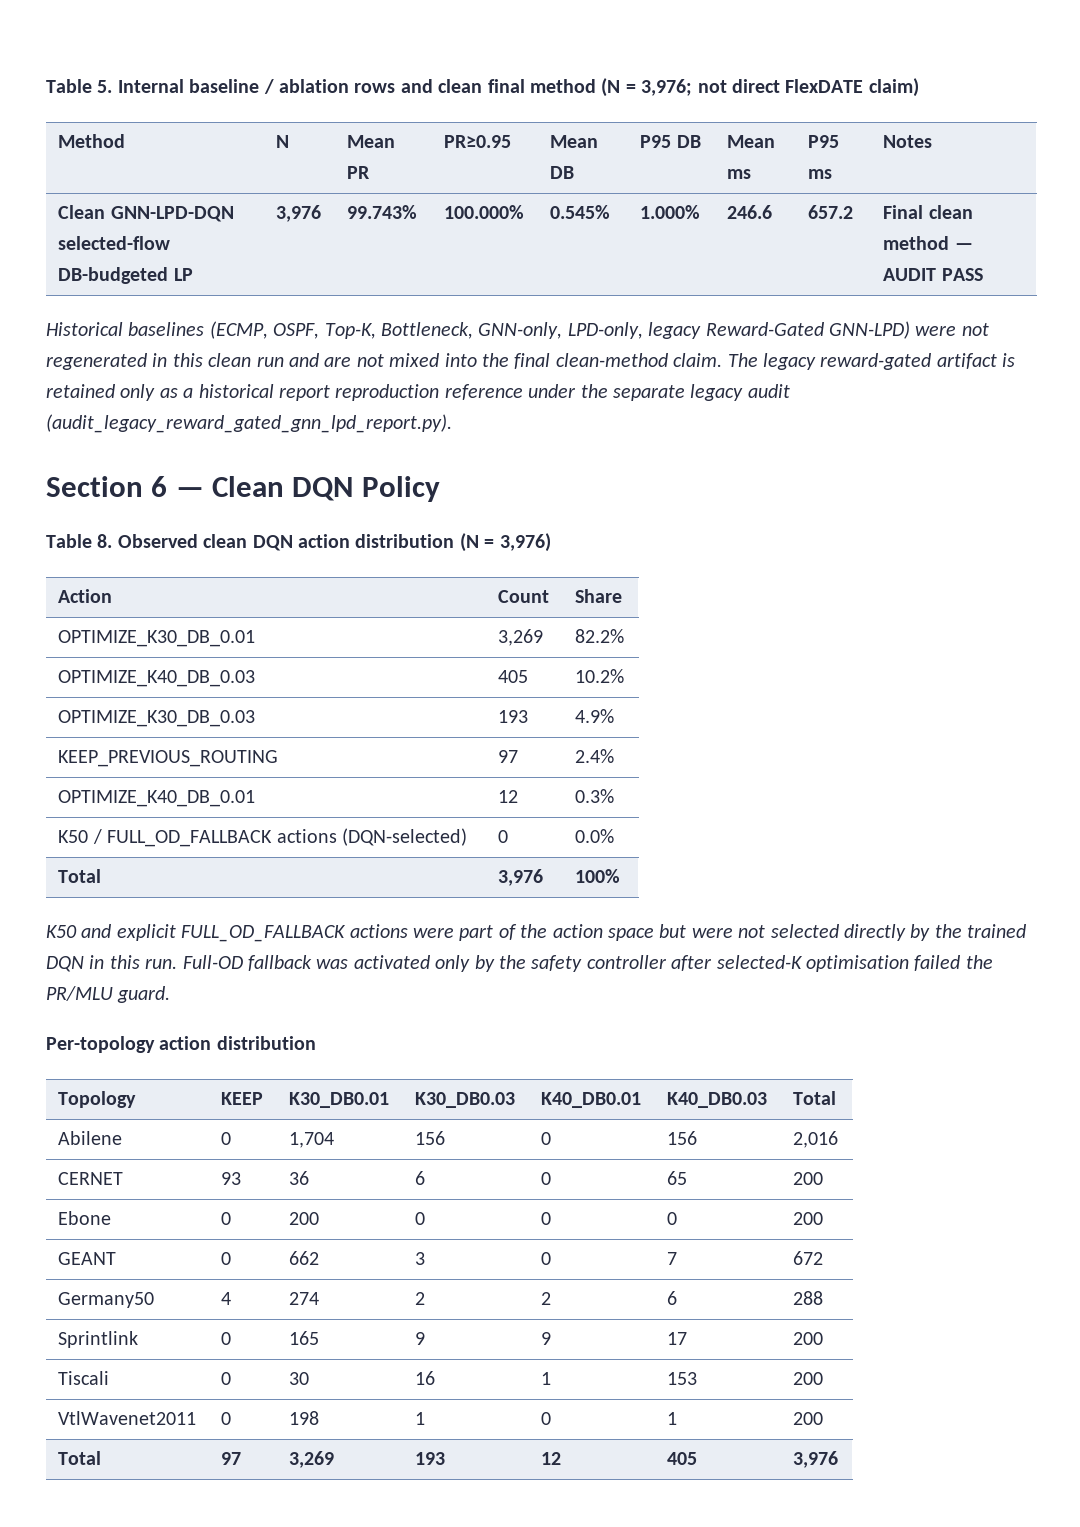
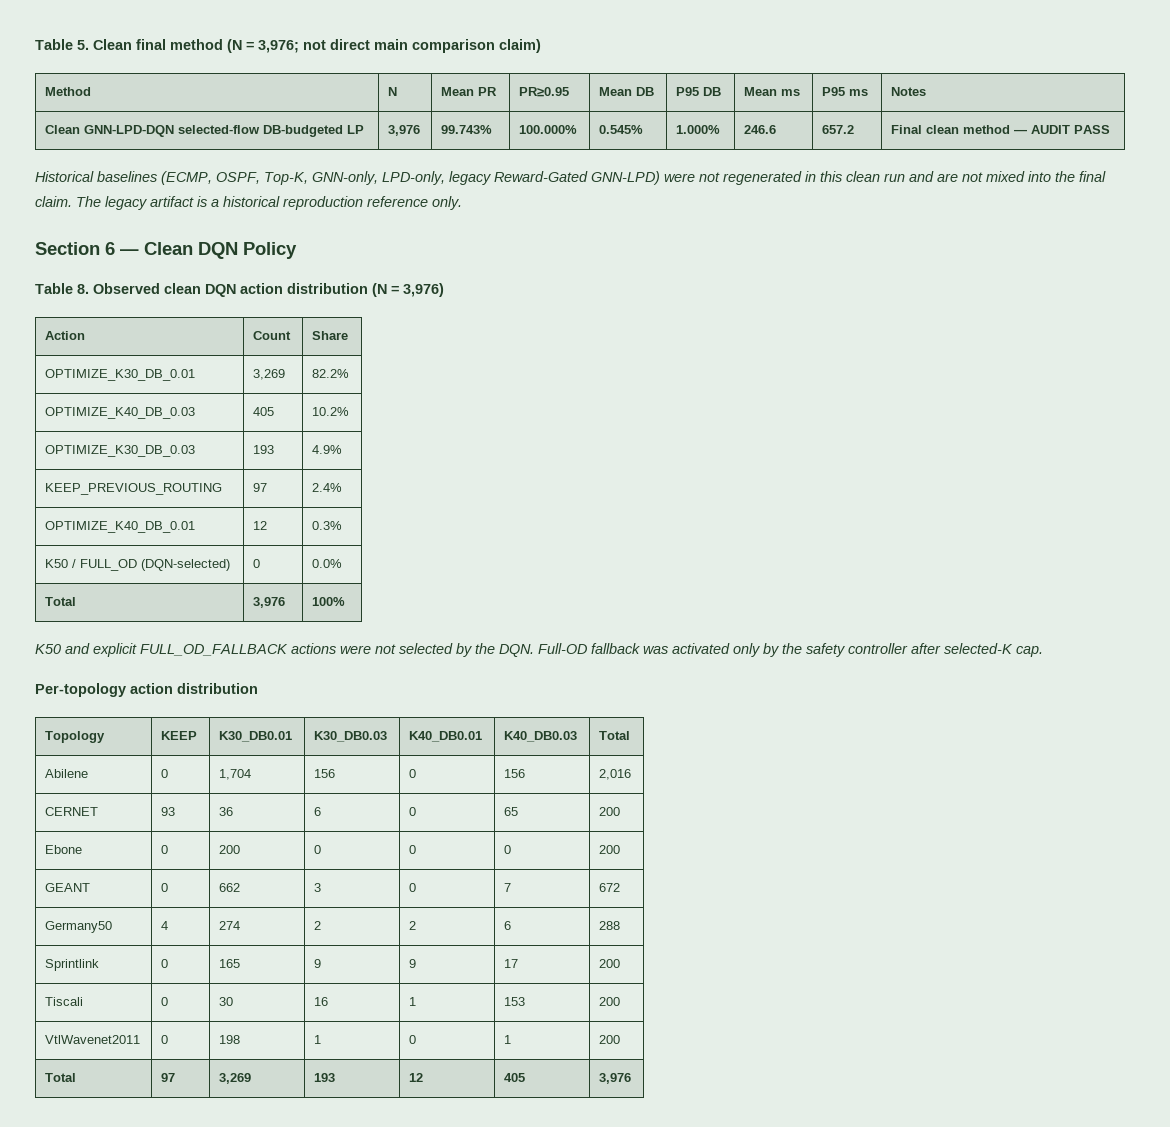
[117,79,483,94] Internal baseline / ablation rows and clean -> [93,39,132,50] Clean
[785,79,864,93] FlexDATE -> [374,39,495,53] main comparison
[381,322,473,339] Bottleneck, -> (308, 178) none
[555,353,668,367] clean-method -> (1106, 176) none
[820,353,932,370] reward-gated -> (147, 203) none
[46,384,178,401] retained only as -> (207, 201) none
[279,385,330,401] report -> (280, 201) none
[528,384,790,401] [46,414,452,433] under the separate legacy audit (audit_legacy_reward_gated_gnn_lpd_report.py). -> [432,196,462,210] only.
[107,829,337,847] FULL_OD_FALLBACK actions -> [80,559,138,571] FULL_OD
[459,924,733,941] part of the action space but were -> (371, 649) none
[843,924,1027,941] [46,955,178,972] directly by the trained DQN in this run. -> [456,643,534,657] by the DQN.
[805,955,993,972] [46,986,171,1003] optimisation failed the PR/MLU guard. -> [1016,646,1043,657] cap.

